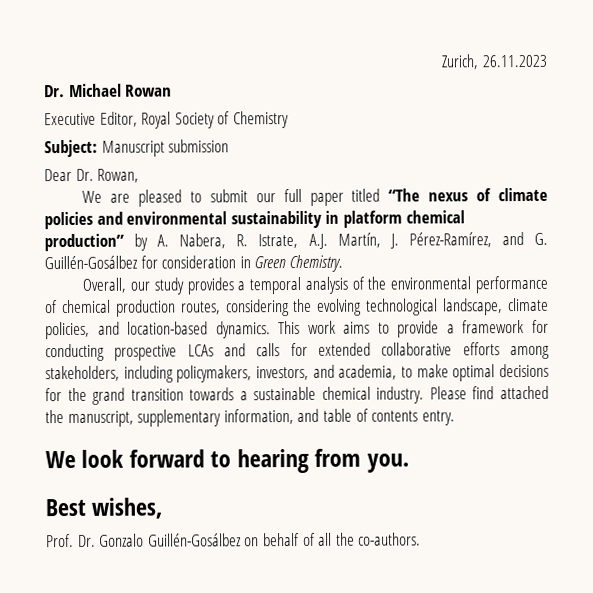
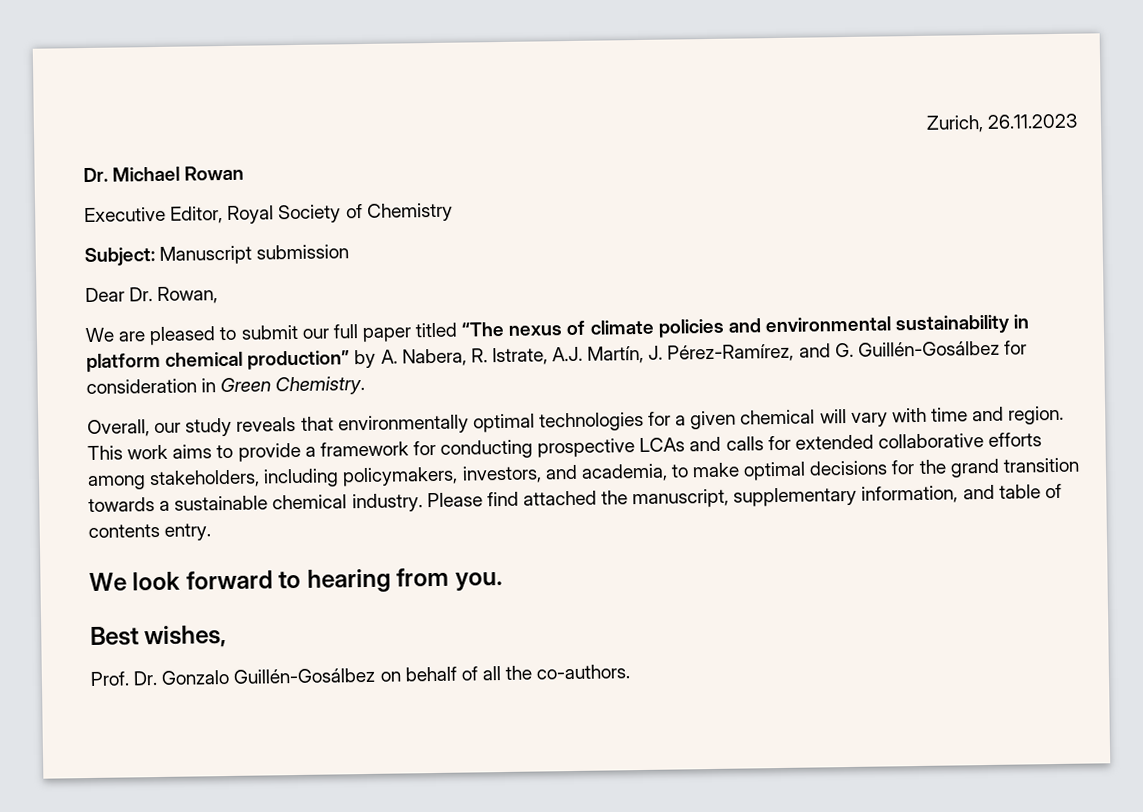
[186,275,548,295] [45,297,550,317] [45,321,271,340] provides a temporal analysis of the environmental performance of chemical production routes, considering the evolving technological landscape, climate policies, and location-based dynamics. -> [236,405,1065,435] reveals that environmentally optimal technologies for a given chemical will vary with time and region.

